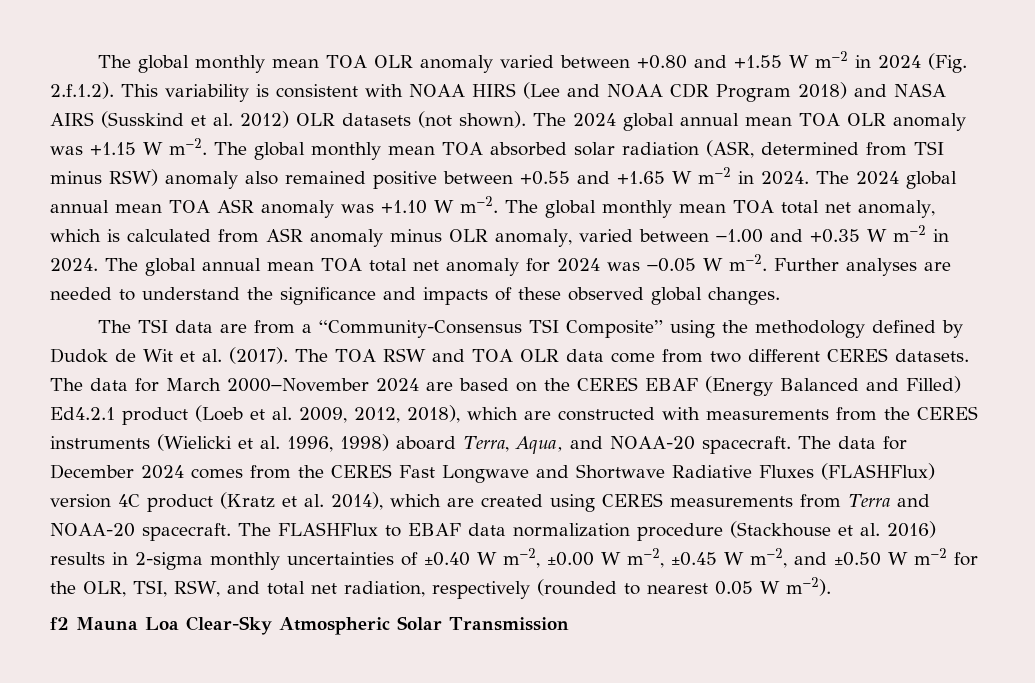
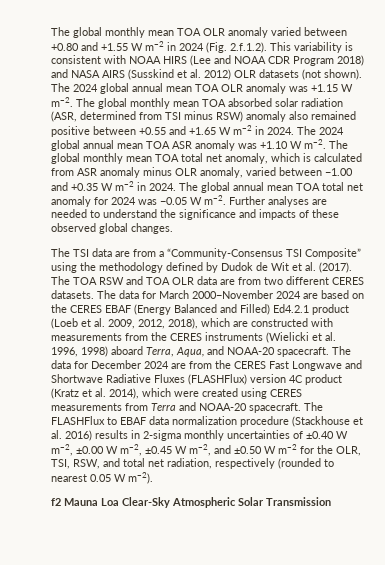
[611,352,655,363] come -> [220,279,235,285] are
[191,468,243,479] comes -> [171,363,186,369] are
[447,498,474,507] are -> [174,391,199,397] were

